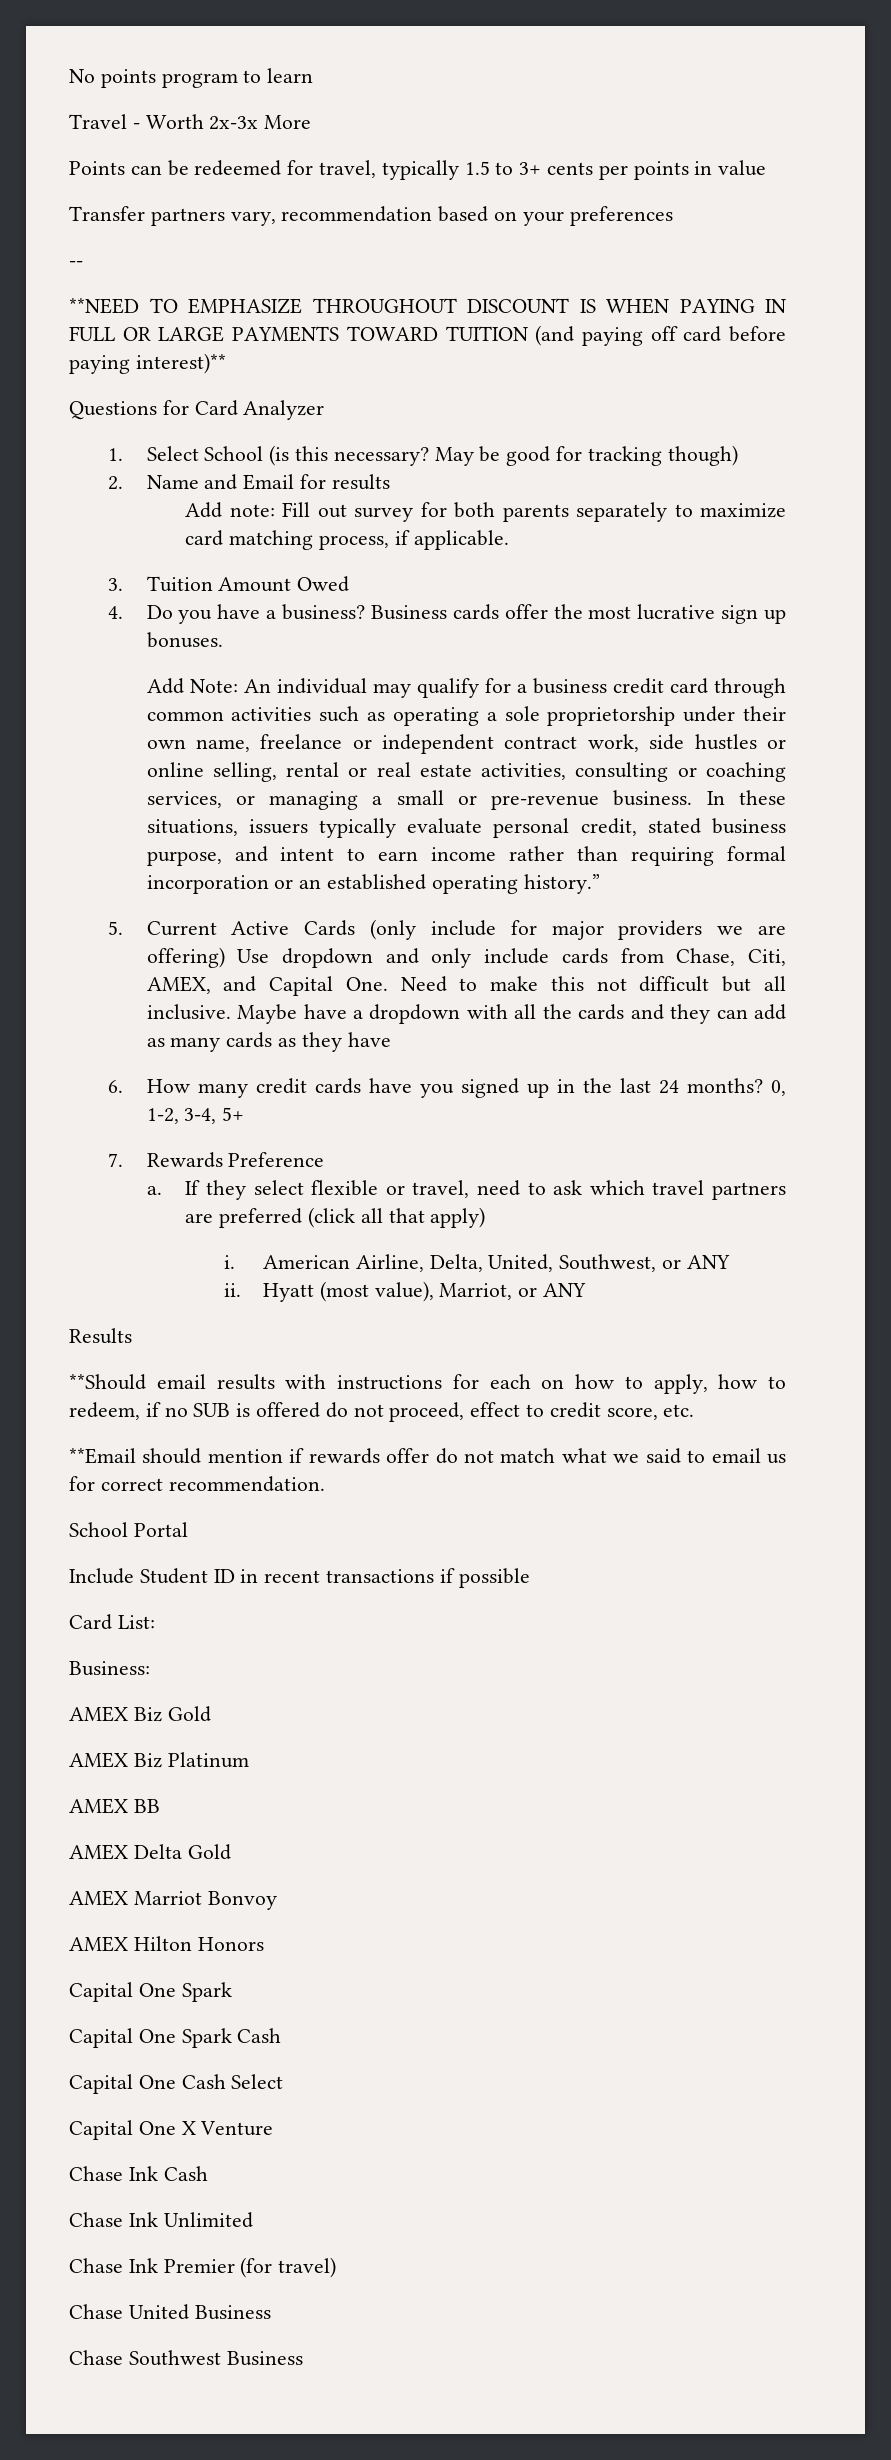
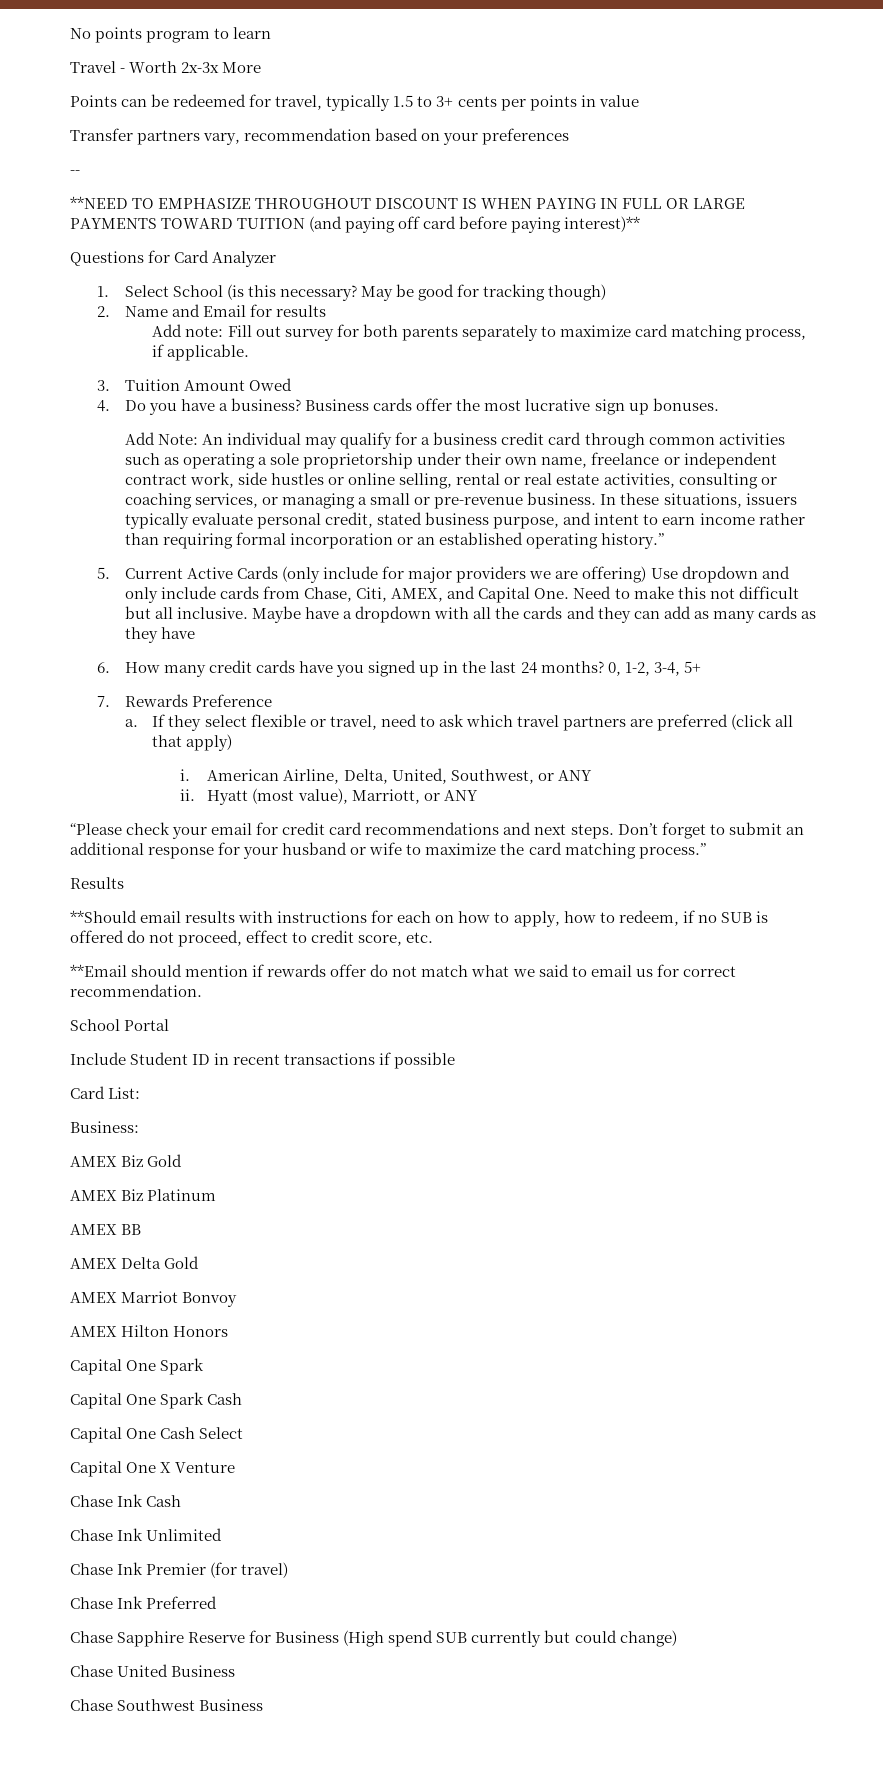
[439,1283,587,1300] Marriot, or ANY -> [351,789,478,804] [70,822,804,839] [70,842,706,859] Marriott, or ANY // “Please check your email for credit card recommendations and next steps. Don’t forget to submit an additional response for your husband or wife to maximize the card matching process.”
(337, 2267) none -> [70,1596,218,1609] [70,1630,677,1647] // Chase Ink Preferred // Chase Sapphire Reserve for Business (High spend SUB currently but could change)

